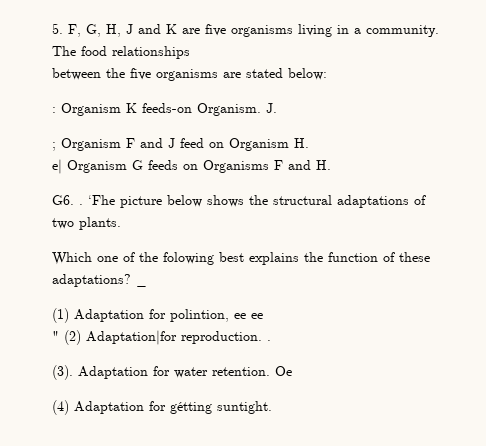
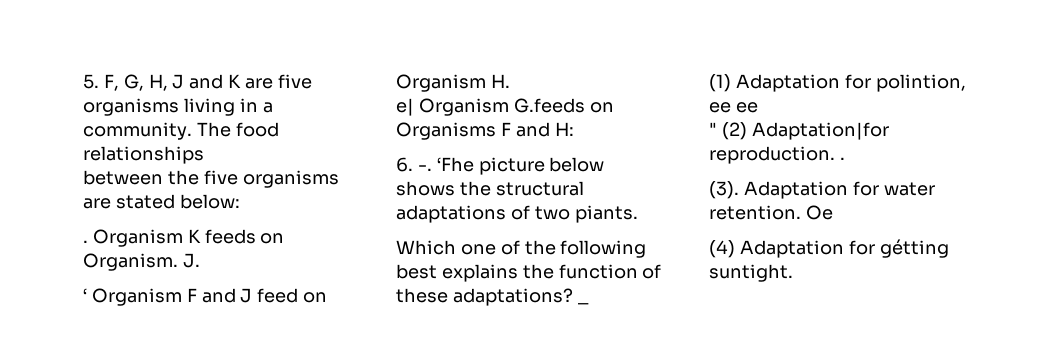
[52,107,56,113] : -> [83,240,88,243] .
[142,103,192,113] feeds-on -> [204,229,285,244] feeds on
[52,142,56,151] ; -> [83,288,87,302] ‘
[132,160,178,170] G feeds -> [513,98,585,113] G.feeds
[316,160,331,170] [52,195,83,205] H. // G6. . -> [554,122,574,136] [396,157,432,172] H: // 6. -.
[79,217,121,230] plants. -> [574,205,638,223] piants.
[163,252,214,265] folowing -> [560,240,647,258] following

